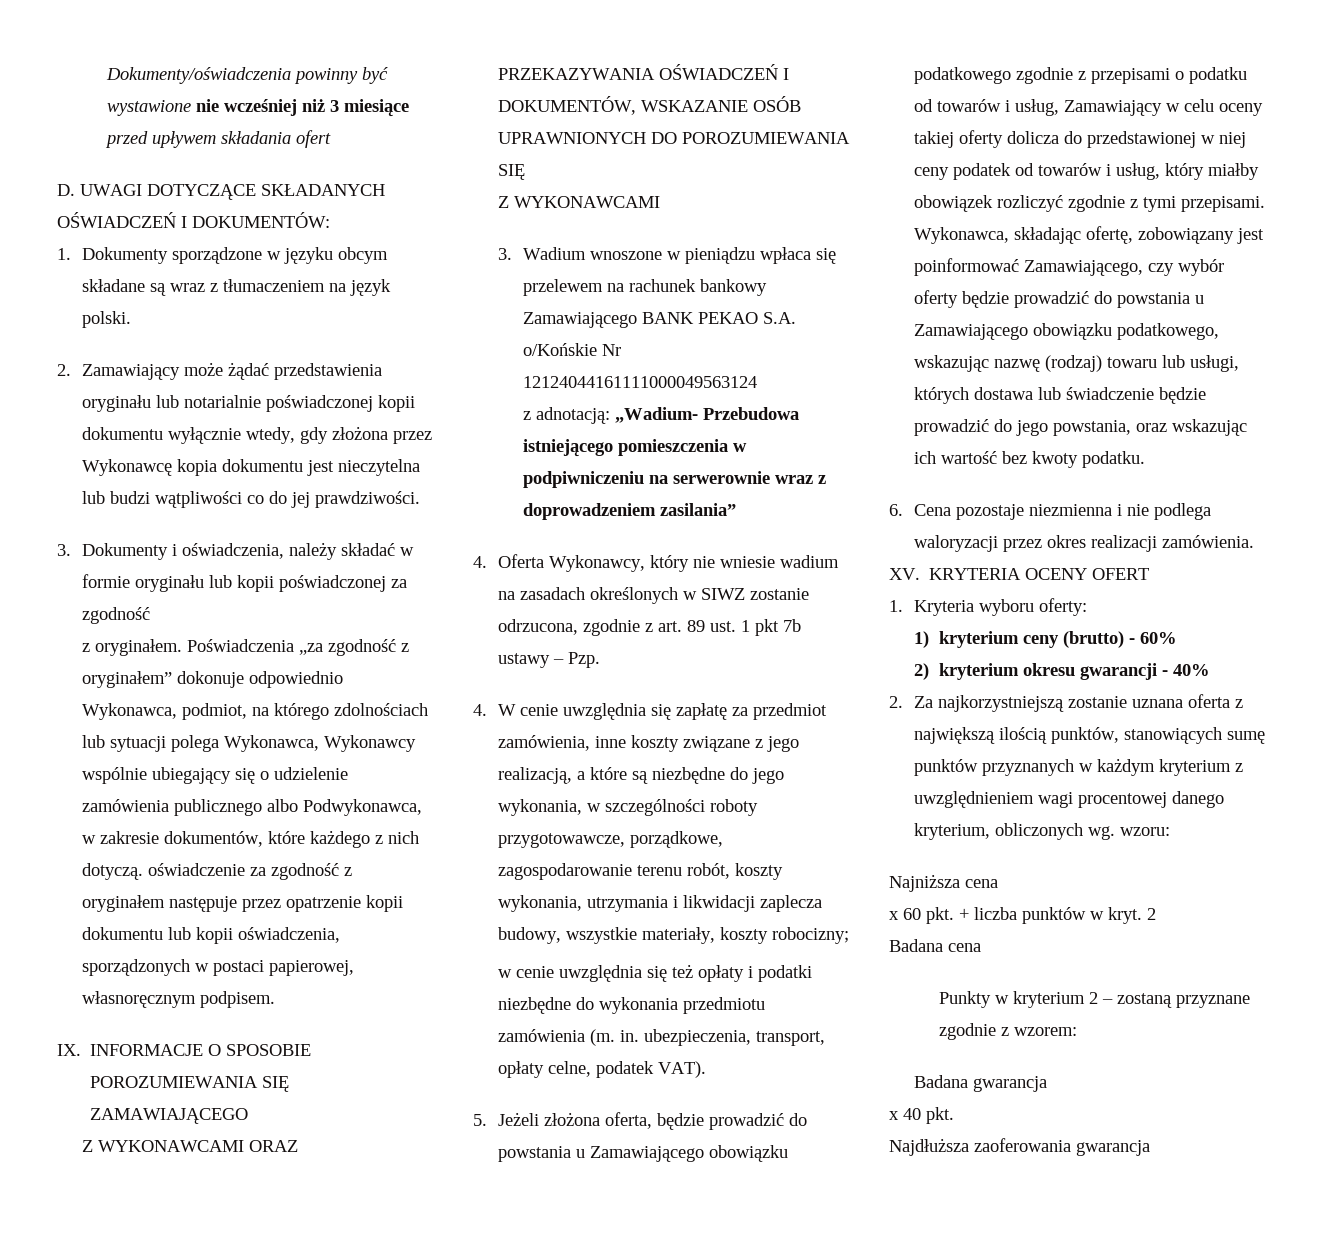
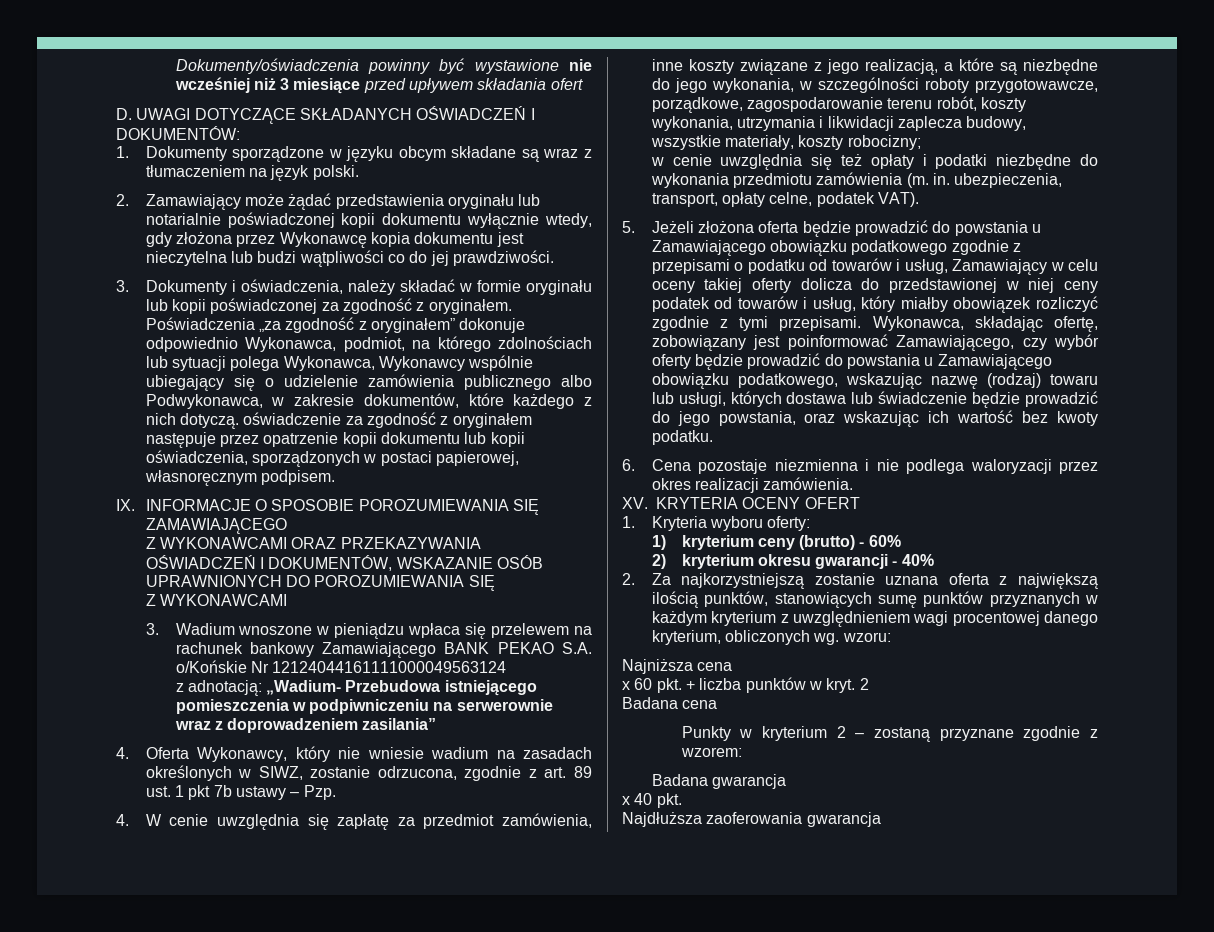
(151, 615) // -> (413, 306) none
[701,588,746,600] SIWZ -> [258,766,303,780] SIWZ,
[605,1112,653,1129] oferta, -> [758,221,799,233] oferta

